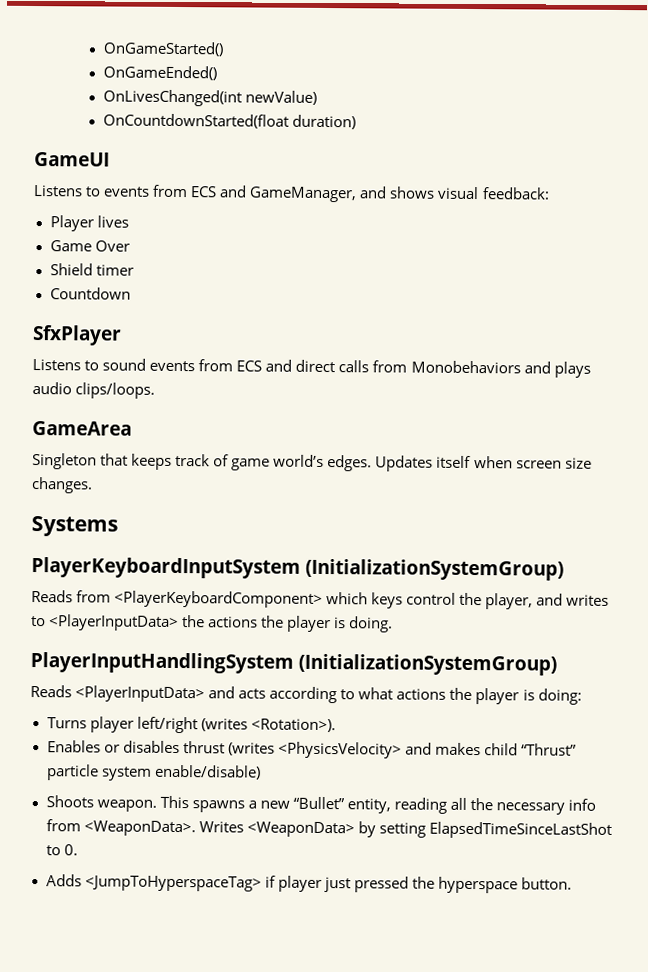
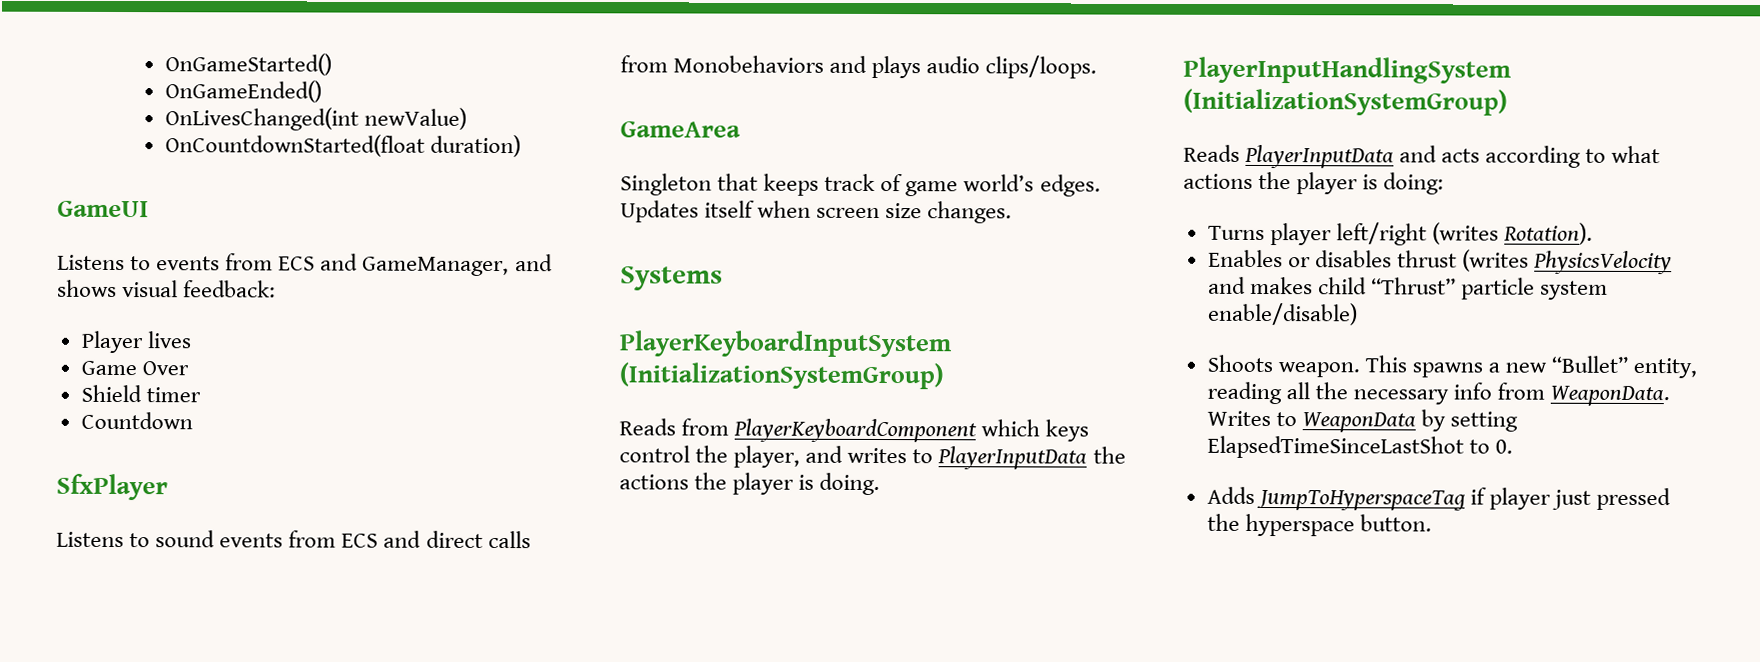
[114,590,324,608] <PlayerKeyboardComponent> -> [733,418,978,443] PlayerKeyboardComponent
[49,614,180,632] <PlayerInputData> -> [937,446,1088,470] PlayerInputData
[75,685,206,703] <PlayerInputData> -> [1244,144,1395,169] PlayerInputData
[250,718,336,733] <Rotation>). -> [1503,222,1594,245] Rotation).
[277,741,402,759] <PhysicsVelocity> -> [1533,250,1673,275] PhysicsVelocity
[83,820,355,838] <WeaponData>. Writes <WeaponData> -> [1550,385,1671,407] [1206,410,1416,433] WeaponData. Writes to WeaponData
[84,875,262,892] <JumpToHyperspaceTag> -> [1255,489,1466,511] JumpToHyperspaceTag

